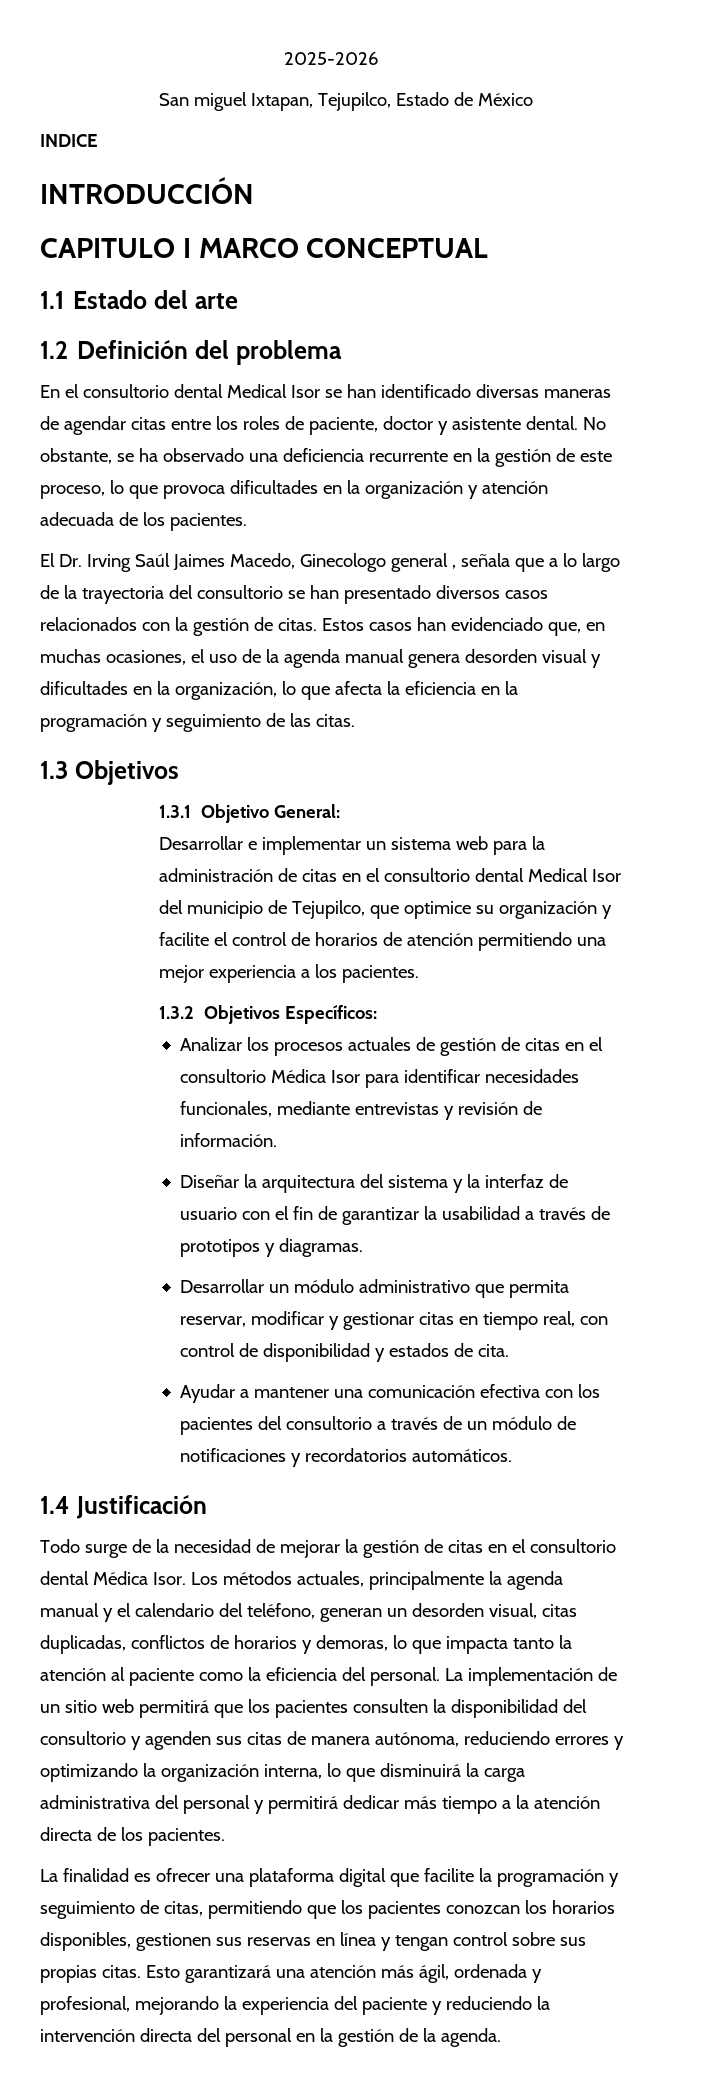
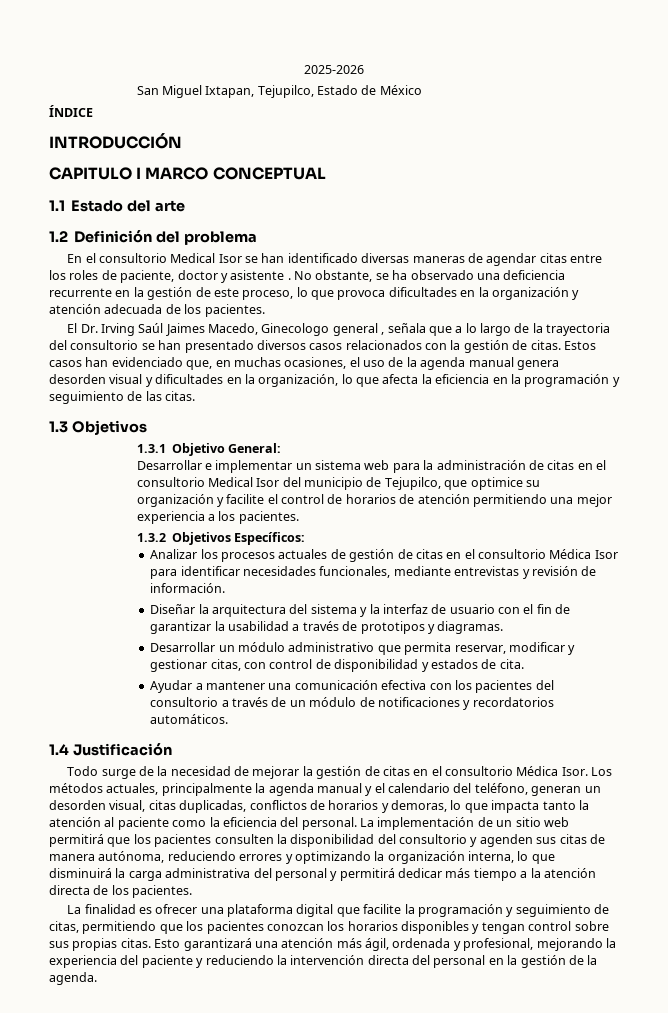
[194,92,248,111] miguel -> [161,85,202,98] Miguel
[40,134,98,147] INDICE -> [49,105,93,117] ÍNDICE
[173,384,223,398] dental -> (167, 258) none
[525,416,578,430] dental. -> [287,278,291,280] .
[475,868,525,882] dental -> (205, 482) none
[418,1311,575,1330] citas en tiempo real, -> [210,659,241,671] citas,
[40,1571,89,1585] dental -> (514, 771) none
[40,1932,376,1951] disponibles, gestionen sus reservas en línea -> [401,921,469,934] disponibles

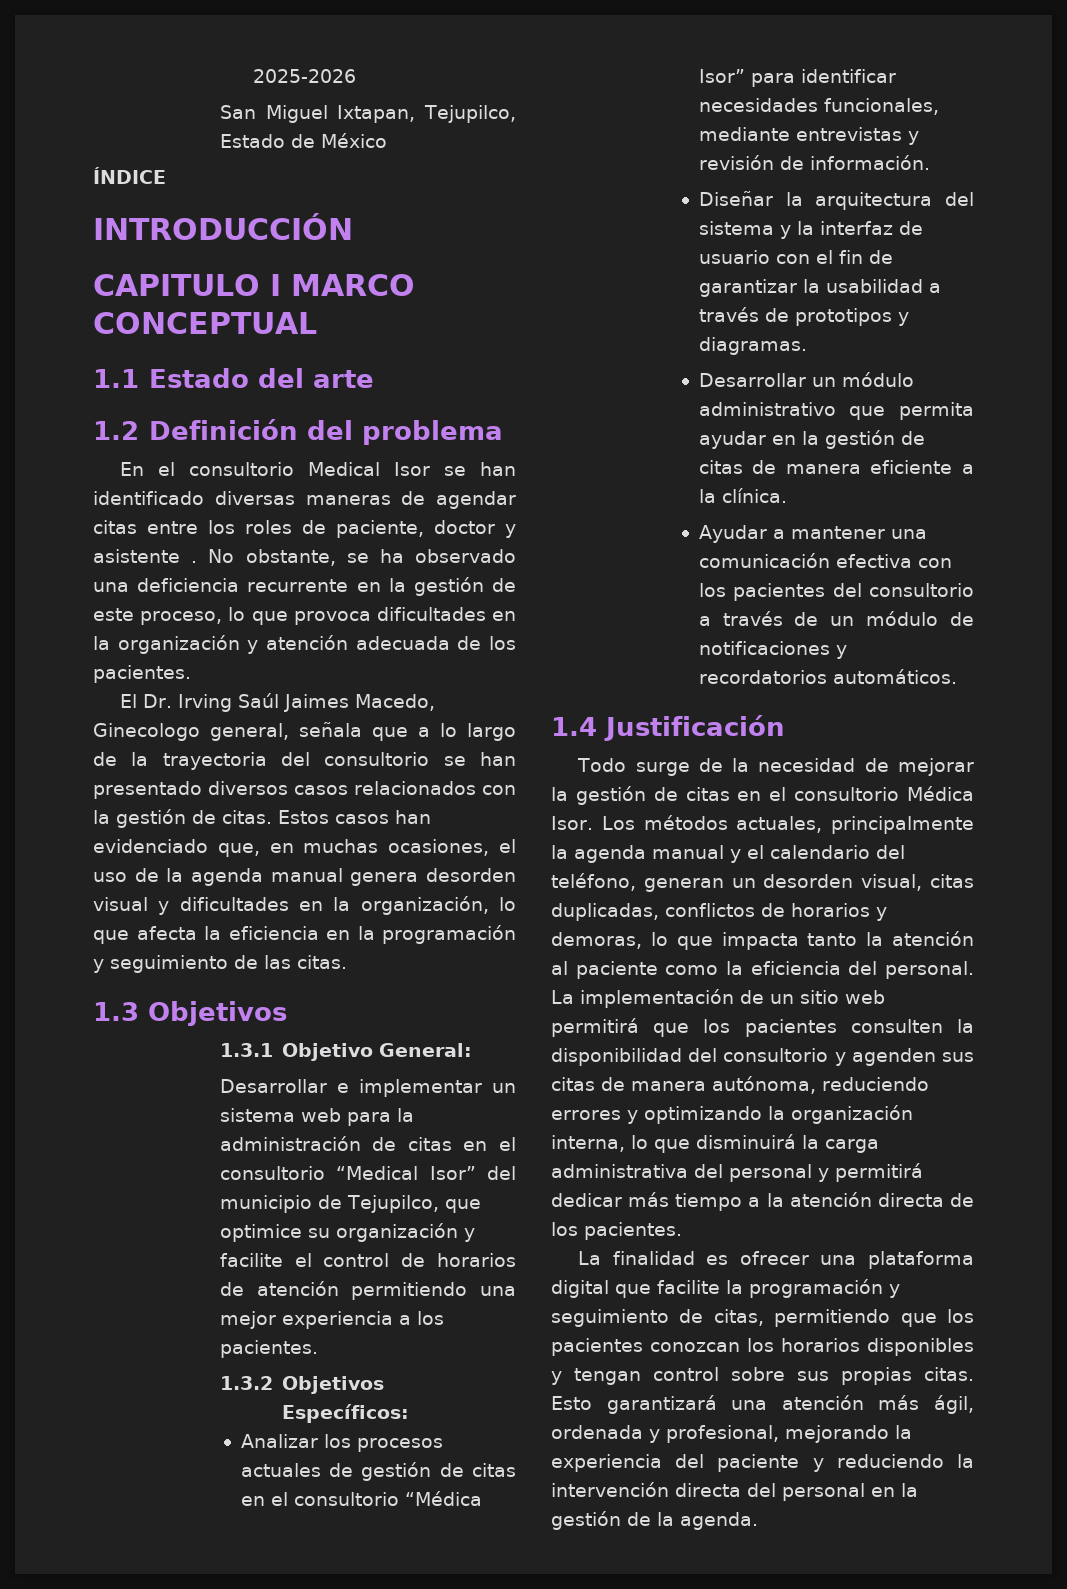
[332,323,385,336] general , -> [210,723,289,741] general,
[207,477,280,487] Medical Isor -> [336,1166,476,1180] “Medical Isor”
[549,549,618,559] Médica Isor -> [404,1491,482,1506] [698,69,745,83] “Médica Isor”
[454,642,576,655] [150,659,524,672] reservar, modificar y gestionar citas, con control de disponibilidad y estados de cita. -> [698,430,925,449] [698,460,974,474] [698,488,787,503] ayudar en la gestión de citas de manera eficiente a la clínica.

